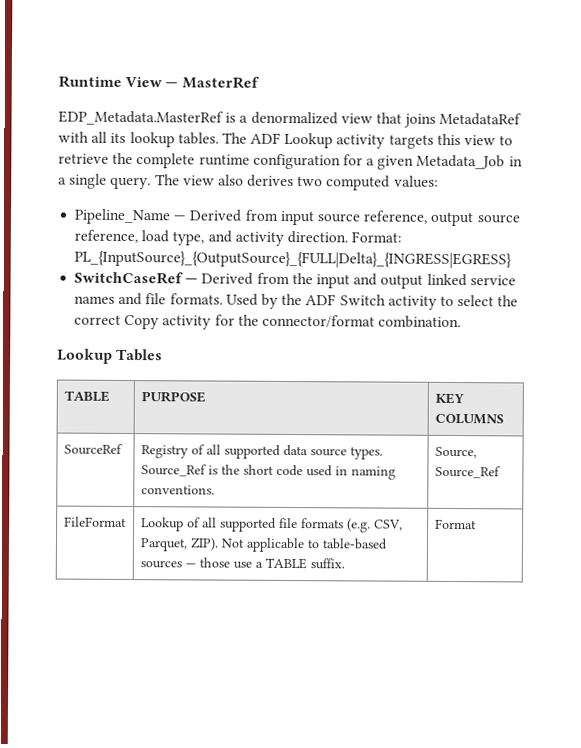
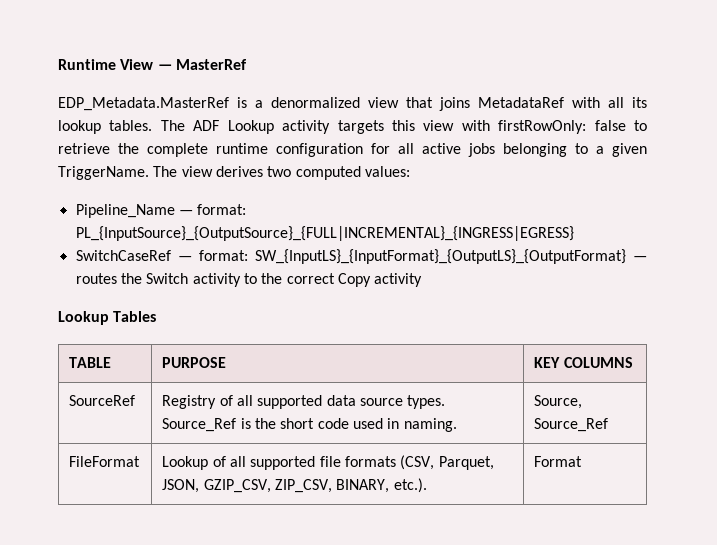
(497, 140) none -> [461,120,626,134] with firstRowOnly: false
[366,154,523,170] [58,173,152,190] a given Metadata_Job in a single query. -> [398,143,647,157] [58,166,149,180] all active jobs belonging to a given TriggerName.
[217,174,244,186] also -> (213, 171) none
[189,209,520,227] [74,229,403,246] [74,250,513,269] [74,271,516,289] [74,292,337,309] Derived from input source reference, output source reference, load type, and activity direction. Format: PL_{InputSource}_{OutputSource}_{FULL|Delta}_{INGRESS|EGRESS} // SwitchCaseRef — Derived from the input and output linked service names and file formats. Used by the ADF -> [197,204,247,215] [75,226,574,241] [75,249,647,264] [75,273,142,284] format: PL_{InputSource}_{OutputSource}_{FULL|INCREMENTAL}_{INGRESS|EGRESS} // SwitchCaseRef — format: SW_{InputLS}_{InputFormat}_{OutputLS}_{OutputFormat} — routes the
[457,295,495,307] select -> (257, 278) none
[214,314,462,329] for the connector/format combination. -> (423, 280) none
[350,466,396,480] [140,485,215,495] naming conventions. -> [403,418,457,432] naming.
[346,518,403,533] [139,537,387,553] [139,557,345,570] (e.g. CSV, Parquet, ZIP). Not applicable to table-based sources — those use a TABLE suffix. -> [400,455,494,470] [162,478,427,493] (CSV, Parquet, JSON, GZIP_CSV, ZIP_CSV, BINARY, etc.).

